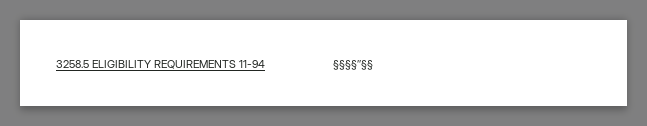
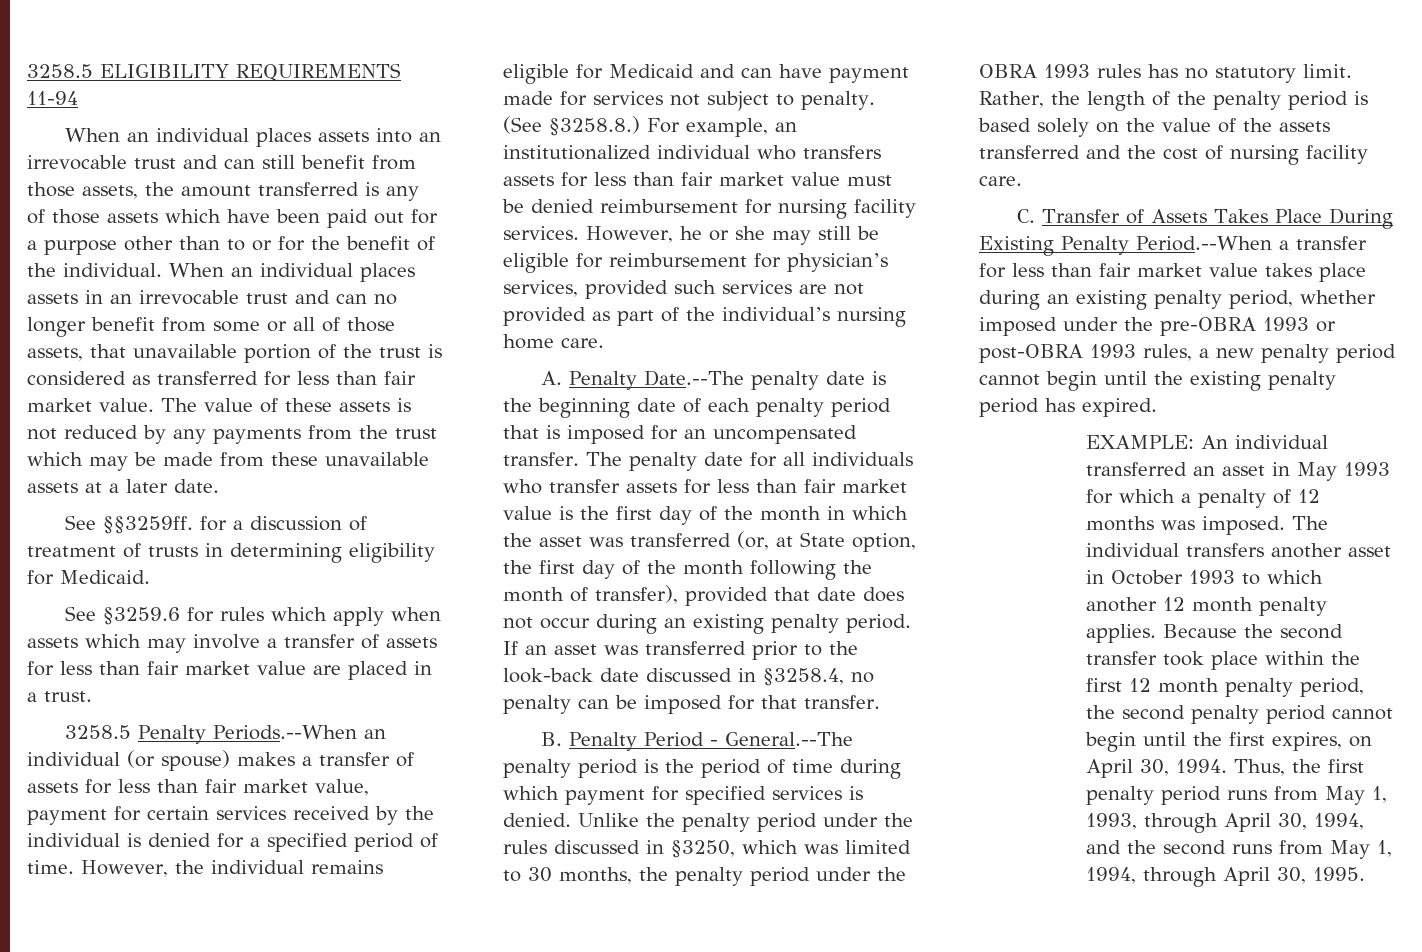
[333,60,373,70] §§§§’’§§ -> [64,128,441,147] [27,155,416,170] [27,182,419,201] [27,209,438,228] [27,236,435,255] [27,263,415,282] [27,290,397,305] [27,317,395,337] [27,344,442,363] [27,371,416,386] [27,398,411,413] [27,425,437,444] [27,452,429,471] [27,479,219,493] [64,515,367,534] [27,543,435,563] [27,570,150,585] [64,606,441,626] [27,634,437,653] [27,661,432,680] [27,691,92,702] [64,725,386,744] [27,750,414,771] [27,779,369,796] [27,806,434,825] [27,833,438,852] [27,860,383,877] [503,64,909,84] [503,91,875,111] [503,116,797,137] [503,145,881,160] [503,172,892,187] [502,199,916,219] [503,226,879,245] [503,253,888,273] [503,280,864,299] [503,307,906,327] [503,334,604,349] [540,370,886,390] [503,398,891,418] [503,425,857,444] [503,452,913,471] [503,479,907,494] [503,506,908,525] [503,531,916,552] [503,560,872,580] [503,585,904,606] [503,614,911,634] [503,641,858,660] [503,668,874,686] [503,695,880,714] [540,732,853,751] [503,759,901,779] [503,786,863,805] [503,813,913,832] [503,840,911,858] [503,867,906,886] [979,64,1352,83] [979,91,1368,111] [978,118,1330,137] [979,145,1368,165] [979,176,1022,186] [1016,208,1393,229] [979,236,1367,256] [979,263,1366,282] [979,290,1376,310] [979,317,1336,336] [979,344,1396,363] [979,371,1336,391] [979,398,1157,417] [1086,435,1329,449] [1086,462,1391,481] [1086,489,1321,508] [1086,516,1329,535] [1086,543,1392,558] [1086,570,1324,585] [1086,597,1328,616] [1086,624,1344,643] [1086,651,1361,670] [1086,678,1365,697] [1086,705,1394,724] [1085,732,1373,752] [1086,759,1365,778] [1086,786,1388,805] [1086,813,1365,833] [1086,840,1393,859] [1086,867,1366,887] When an individual places assets into an irrevocable trust and can still benefit from those assets, the amount transferred is any of those assets which have been paid out for a purpose other than to or for the benefit of the individual. When an individual places assets in an irrevocable trust and can no longer benefit from some or all of those assets, that unavailable portion of the trust is considered as transferred for less than fair market value. The value of these assets is not reduced by any payments from the trust which may be made from these unavailable assets at a later date. // See §§3259ff. for a discussion of treatment of trusts in determining eligibility for Medicaid. // See §3259.6 for rules which apply when assets which may involve a transfer of assets for less than fair market value are placed in a trust. // 3258.5 Penalty Periods.--When an individual (or spouse) makes a transfer of assets for less than fair market value, payment for certain services received by the individual is denied for a specified period of time. However, the individual remains eligible for Medicaid and can have payment made for services not subject to penalty. (See §3258.8.) For example, an institutionalized individual who transfers assets for less than fair market value must be denied reimbursement for nursing facility services. However, he or she may still be eligible for reimbursement for physician’s services, provided such services are not provided as part of the individual’s nursing home care. // A. Penalty Date.--The penalty date is the beginning date of each penalty period that is imposed for an uncompensated transfer. The penalty date for all individuals who transfer assets for less than fair market value is the first day of the month in which the asset was transferred (or, at State option, the first day of the month following the month of transfer), provided that date does not occur during an existing penalty period. If an asset was transferred prior to the look-back date discussed in §3258.4, no penalty can be imposed for that transfer. // B. Penalty Period - General.--The penalty period is the period of time during which payment for specified services is denied. Unlike the penalty period under the rules discussed in §3250, which was limited to 30 months, the penalty period under the OBRA 1993 rules has no statutory limit. Rather, the length of the penalty period is based solely on the value of the assets transferred and the cost of nursing facility care. // C. Transfer of Assets Takes Place During Existing Penalty Period.--When a transfer for less than fair market value takes place during an existing penalty period, whether imposed under the pre-OBRA 1993 or post-OBRA 1993 rules, a new penalty period cannot begin until the existing penalty period has expired. // EXAMPLE: An individual transferred an asset in May 1993 for which a penalty of 12 months was imposed. The individual transfers another asset in October 1993 to which another 12 month penalty applies. Because the second transfer took place within the first 12 month penalty period, the second penalty period cannot begin until the first expires, on April 30, 1994. Thus, the first penalty period runs from May 1, 1993, through April 30, 1994, and the second runs from May 1, 1994, through April 30, 1995.

